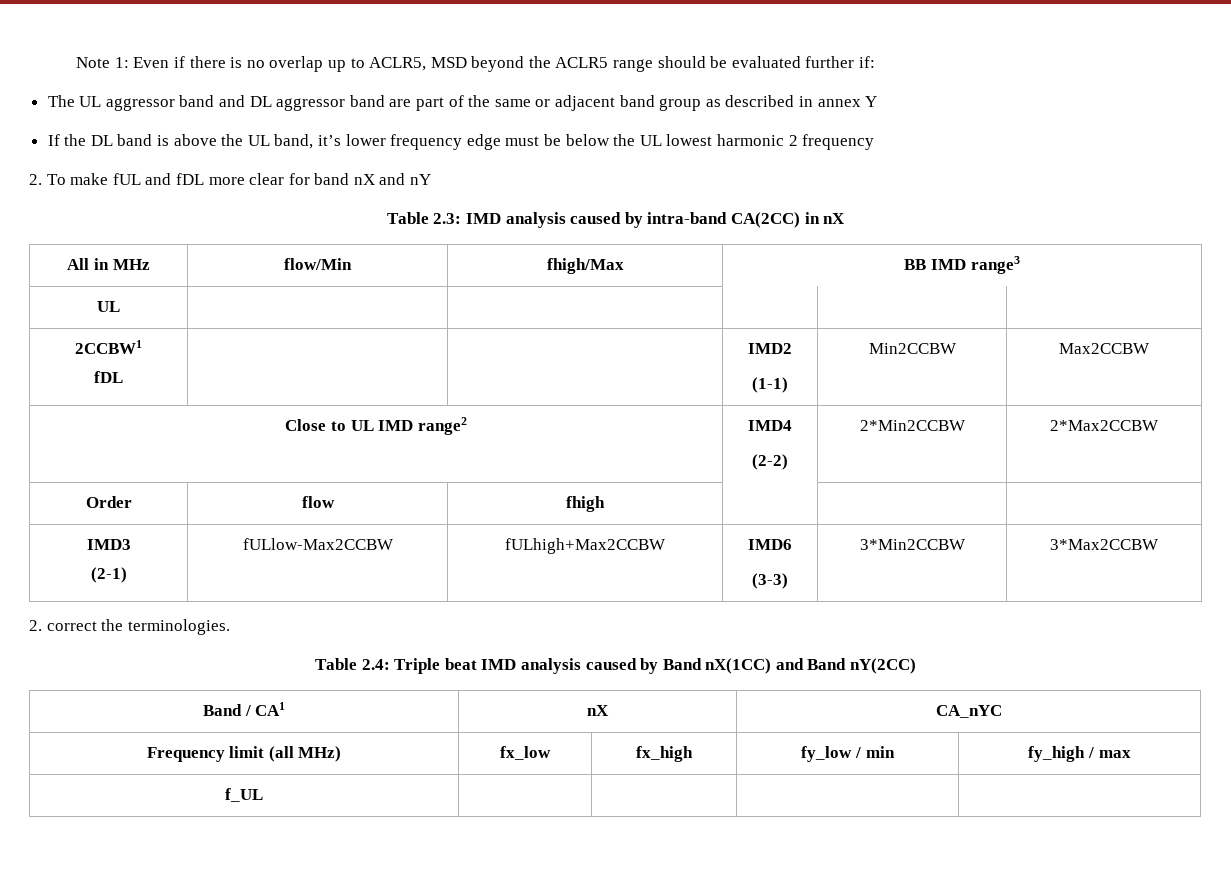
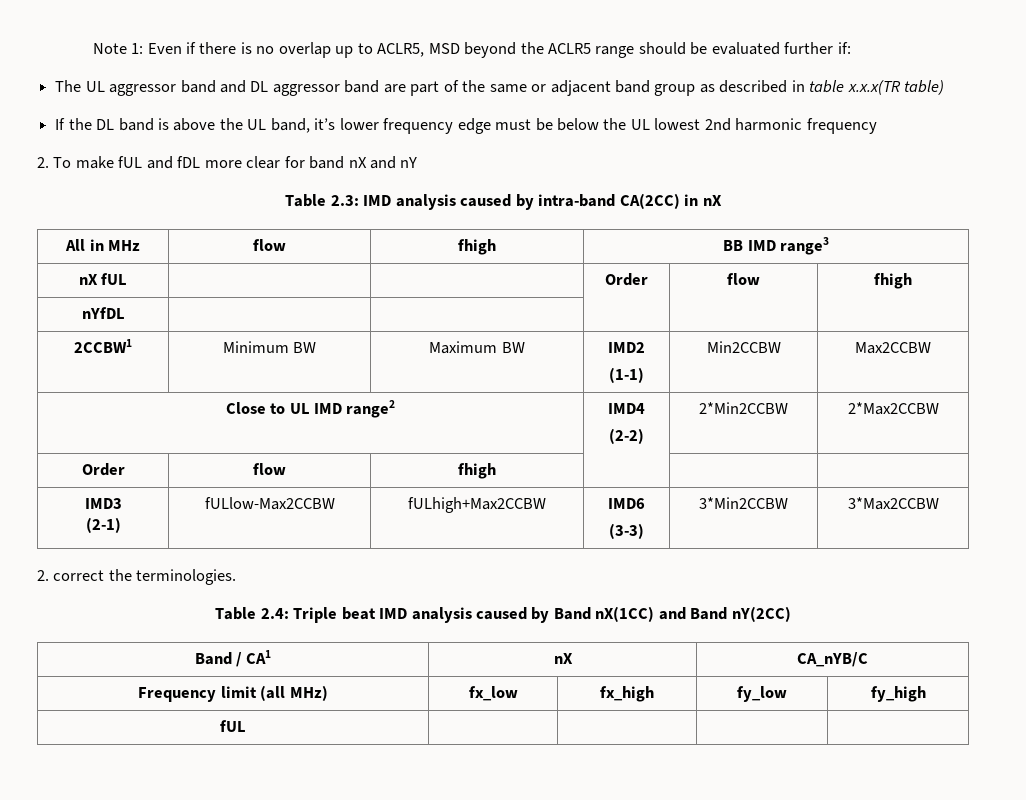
[817,96,878,107] annex Y -> [809,80,945,95] table x.x.x(TR table)
[716,134,798,146] harmonic 2 -> [704,118,803,131] 2nd harmonic
[284,258,352,270] [546,258,624,274] flow/Min | fhigh/Max -> [253,239,286,251] [458,239,496,255] flow | fhigh
[97,301,120,312] [75,340,142,354] [94,371,123,383] UL | | | | | // 2CCBW1 // fDL | | -> [78,273,128,285] [605,273,648,286] [727,273,760,285] [874,273,912,289] [81,307,125,319] [74,339,132,353] [222,341,317,353] [429,341,525,354] nX fUL | | | Order | flow | fhigh // nYfDL | | | | | // 2CCBW1 | Minimum BW | Maximum BW
[935,705,1002,718] CA_nYC -> [797,652,868,667] CA_nYB/C
[855,746,895,758] / min -> (787, 694) none
[1088,747,1131,758] [225,788,263,802] / max // f_UL -> [220,720,246,732] // fUL

